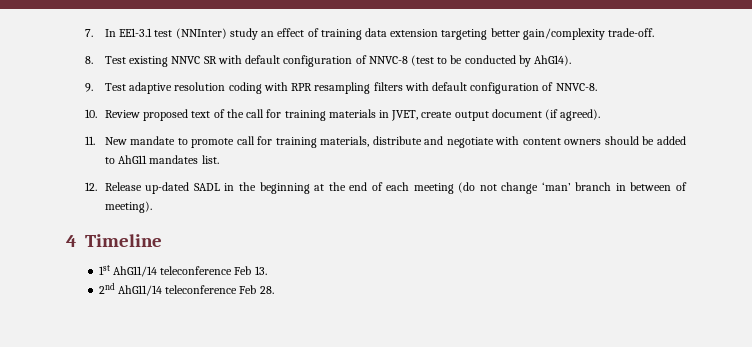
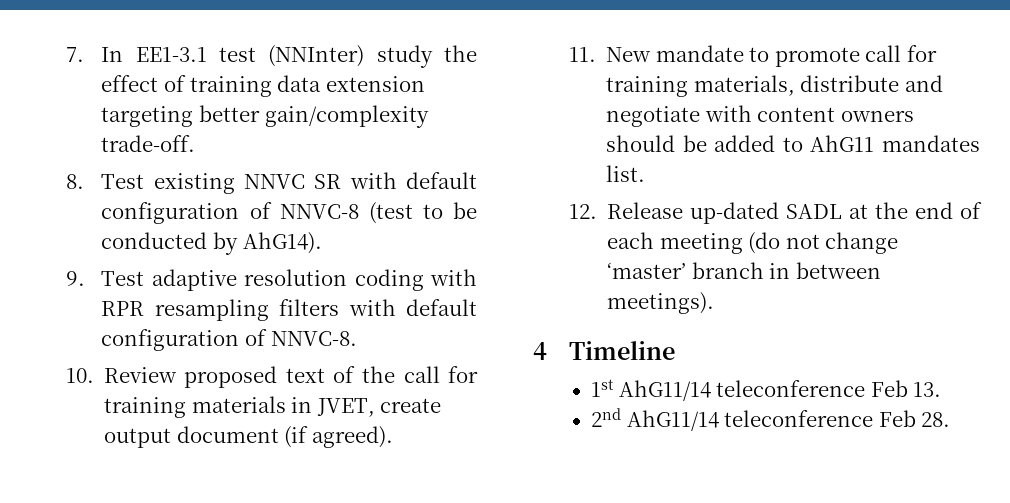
[261,31,275,37] an -> [444,45,478,62] the
[224,182,310,194] in the beginning -> (842, 211) none
[541,182,571,191] ‘man’ -> [606,262,686,279] ‘master’
[676,182,687,191] [104,201,152,213] of meeting). -> [606,292,714,314] meetings).

